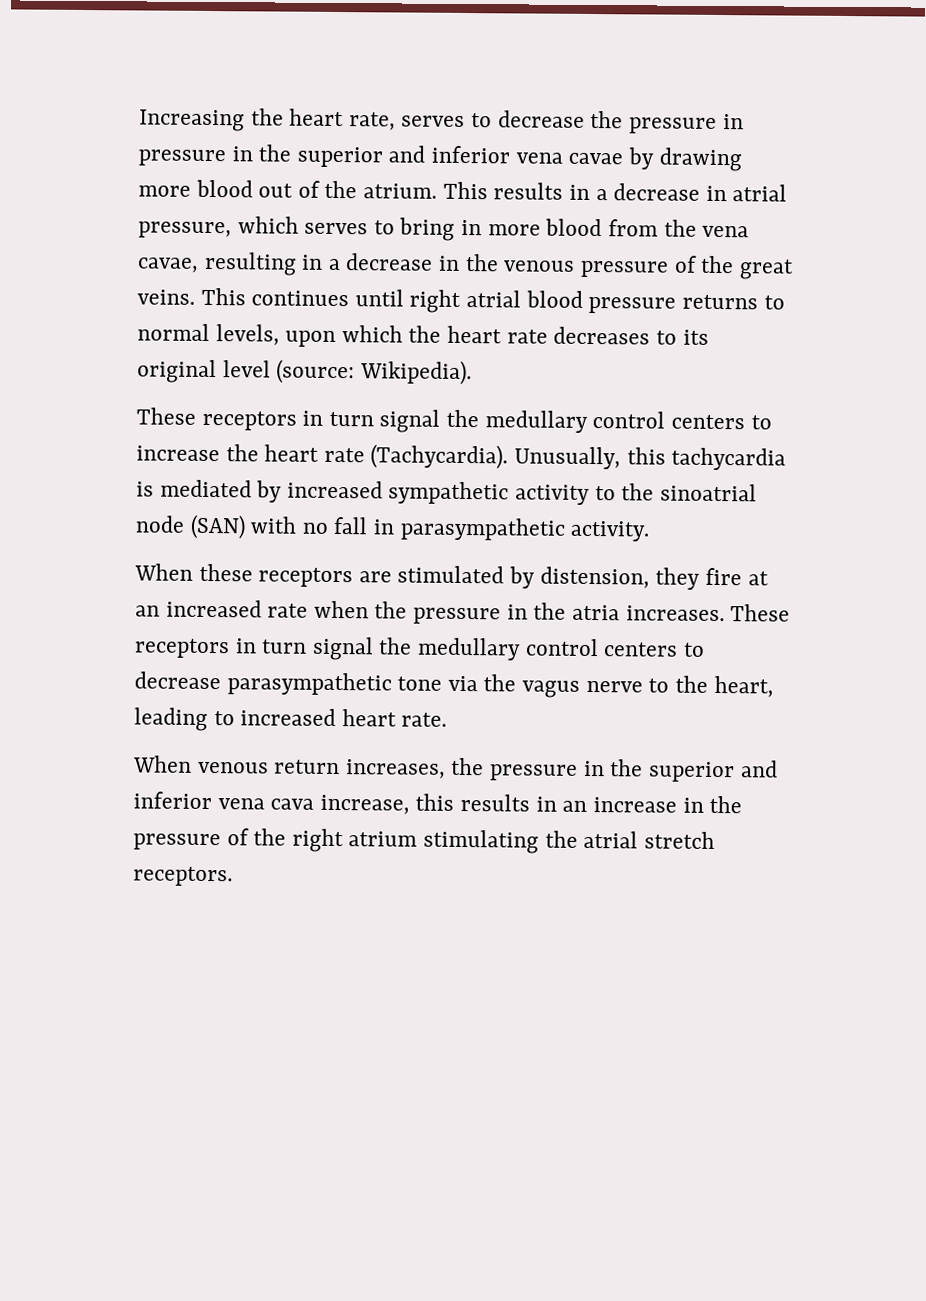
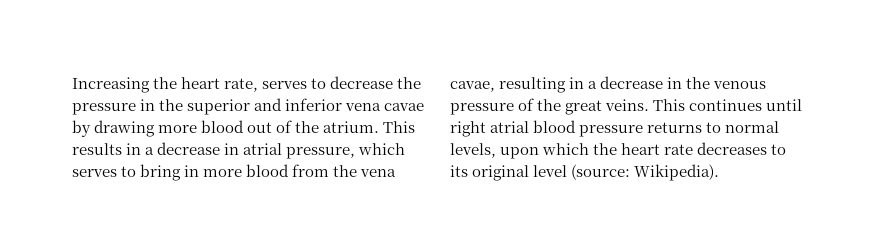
[138,146,253,167] pressure in -> (156, 105) none
[136,407,772,433] [136,444,787,471] [136,479,757,505] [135,514,651,542] [134,563,769,590] [135,599,791,625] [134,636,705,661] [134,671,774,698] [134,707,448,731] [133,755,778,783] [133,791,743,815] [133,828,715,854] [133,866,233,887] // These receptors in turn signal the medullary control centers to increase the heart rate (Tachycardia). Unusually, this tachycardia is mediated by increased sympathetic activity to the sinoatrial node (SAN) with no fall in parasympathetic activity. // When these receptors are stimulated by distension, they fire at an increased rate when the pressure in the atria increases. These receptors in turn signal the medullary control centers to decrease parasympathetic tone via the vagus nerve to the heart, leading to increased heart rate. // When venous return increases, the pressure in the superior and inferior vena cava increase, this results in an increase in the pressure of the right atrium stimulating the atrial stretch receptors. -> (720, 172) none

